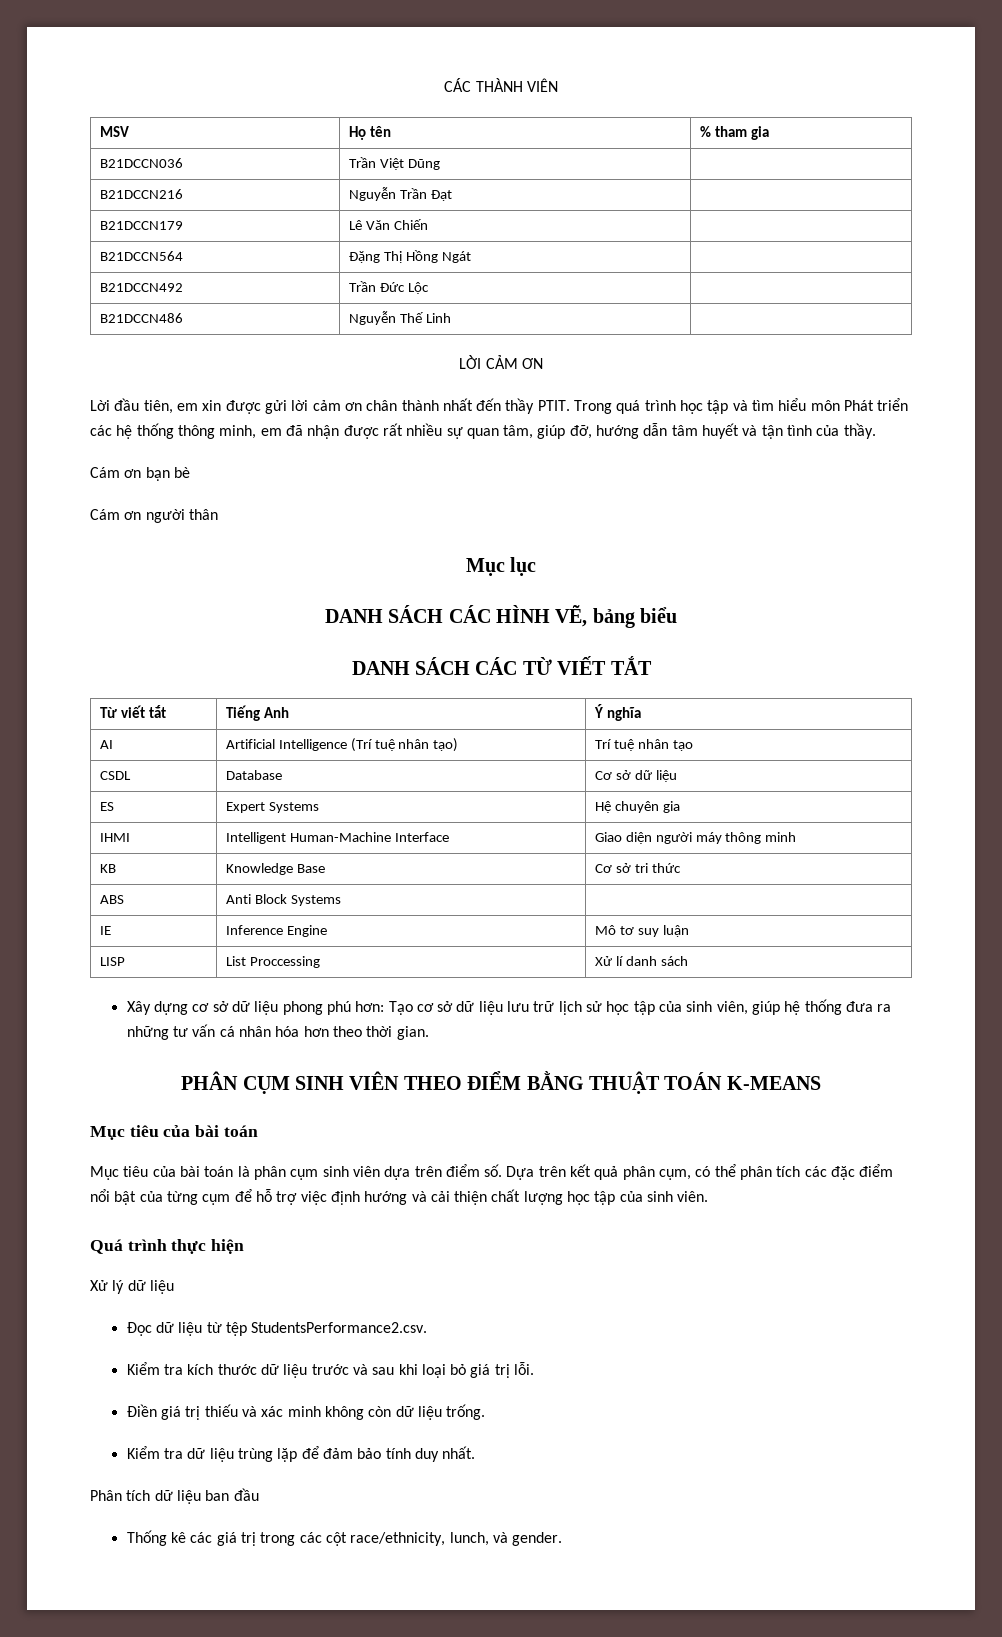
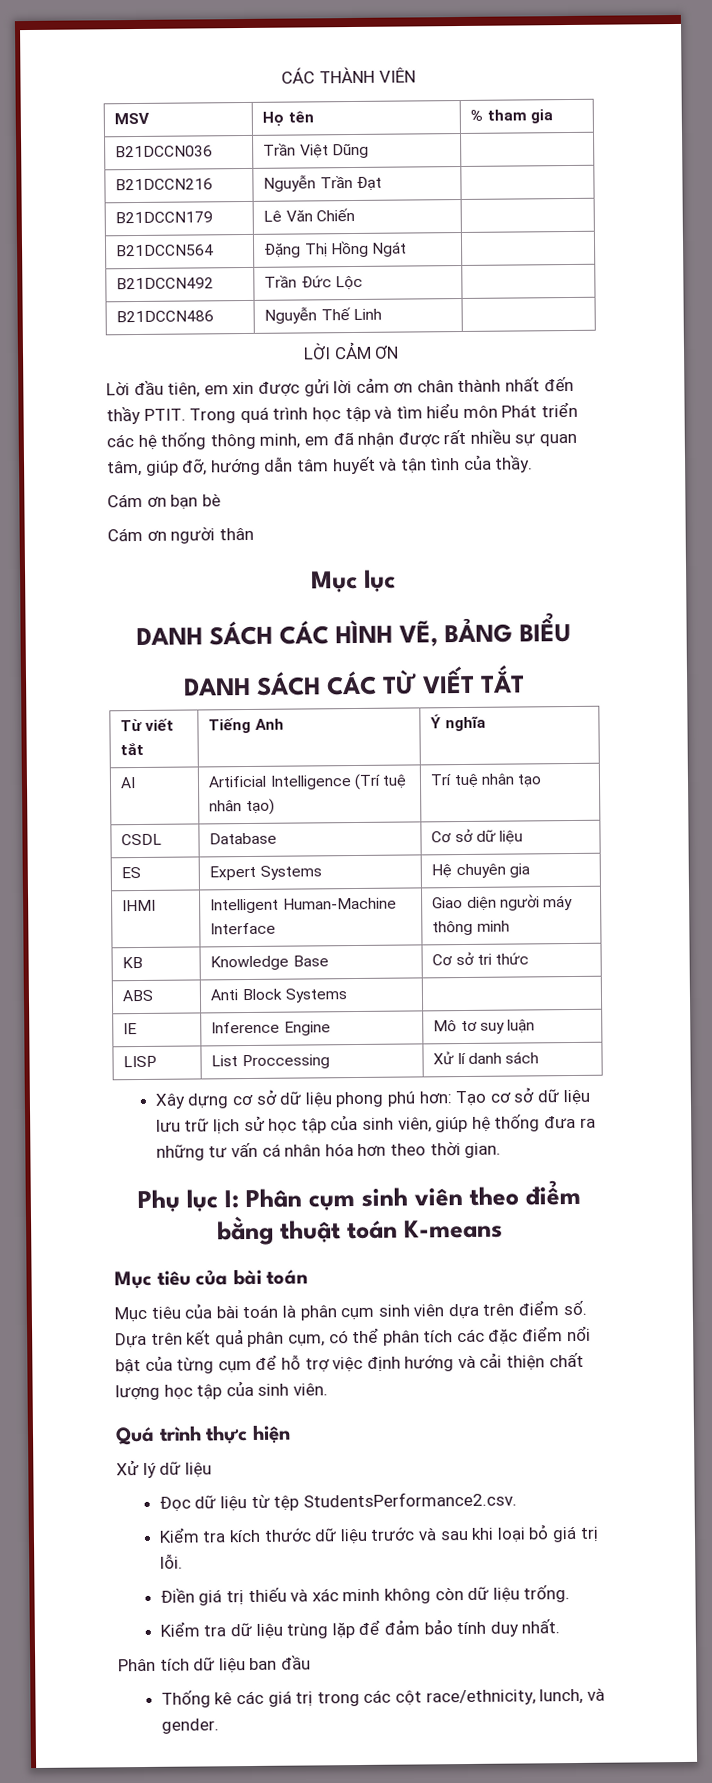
[592,607,678,628] bảng biểu -> [444,613,571,644] BẢNG BIỂU
[181,1071,821,1094] PHÂN CỤM SINH VIÊN THEO ĐIỂM BẰNG THUẬT TOÁN K-MEANS -> [136,1179,581,1213] [215,1215,503,1246] Phụ lục I: Phân cụm sinh viên theo điểm bằng thuật toán K-means

